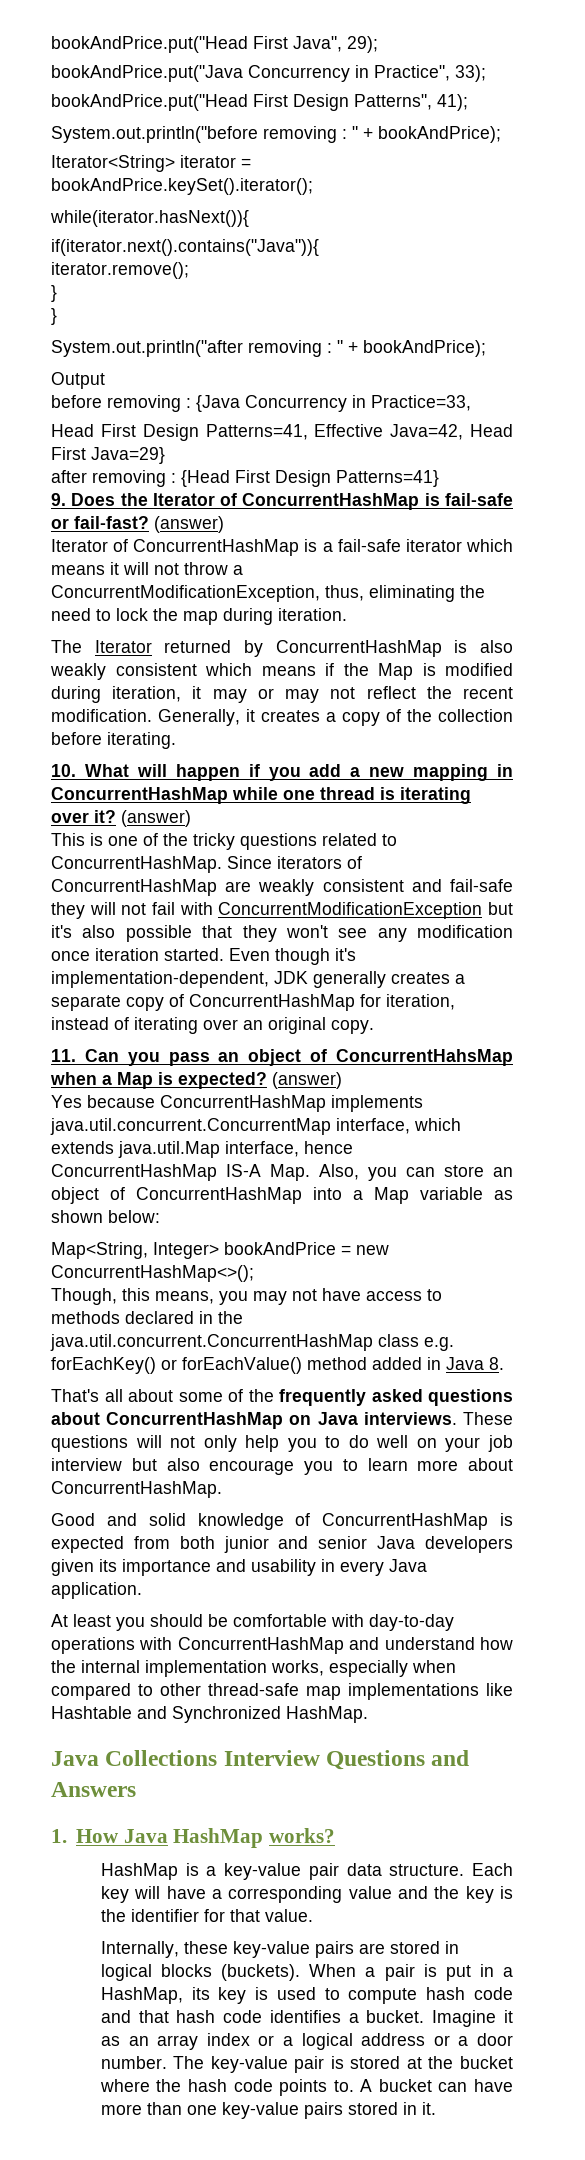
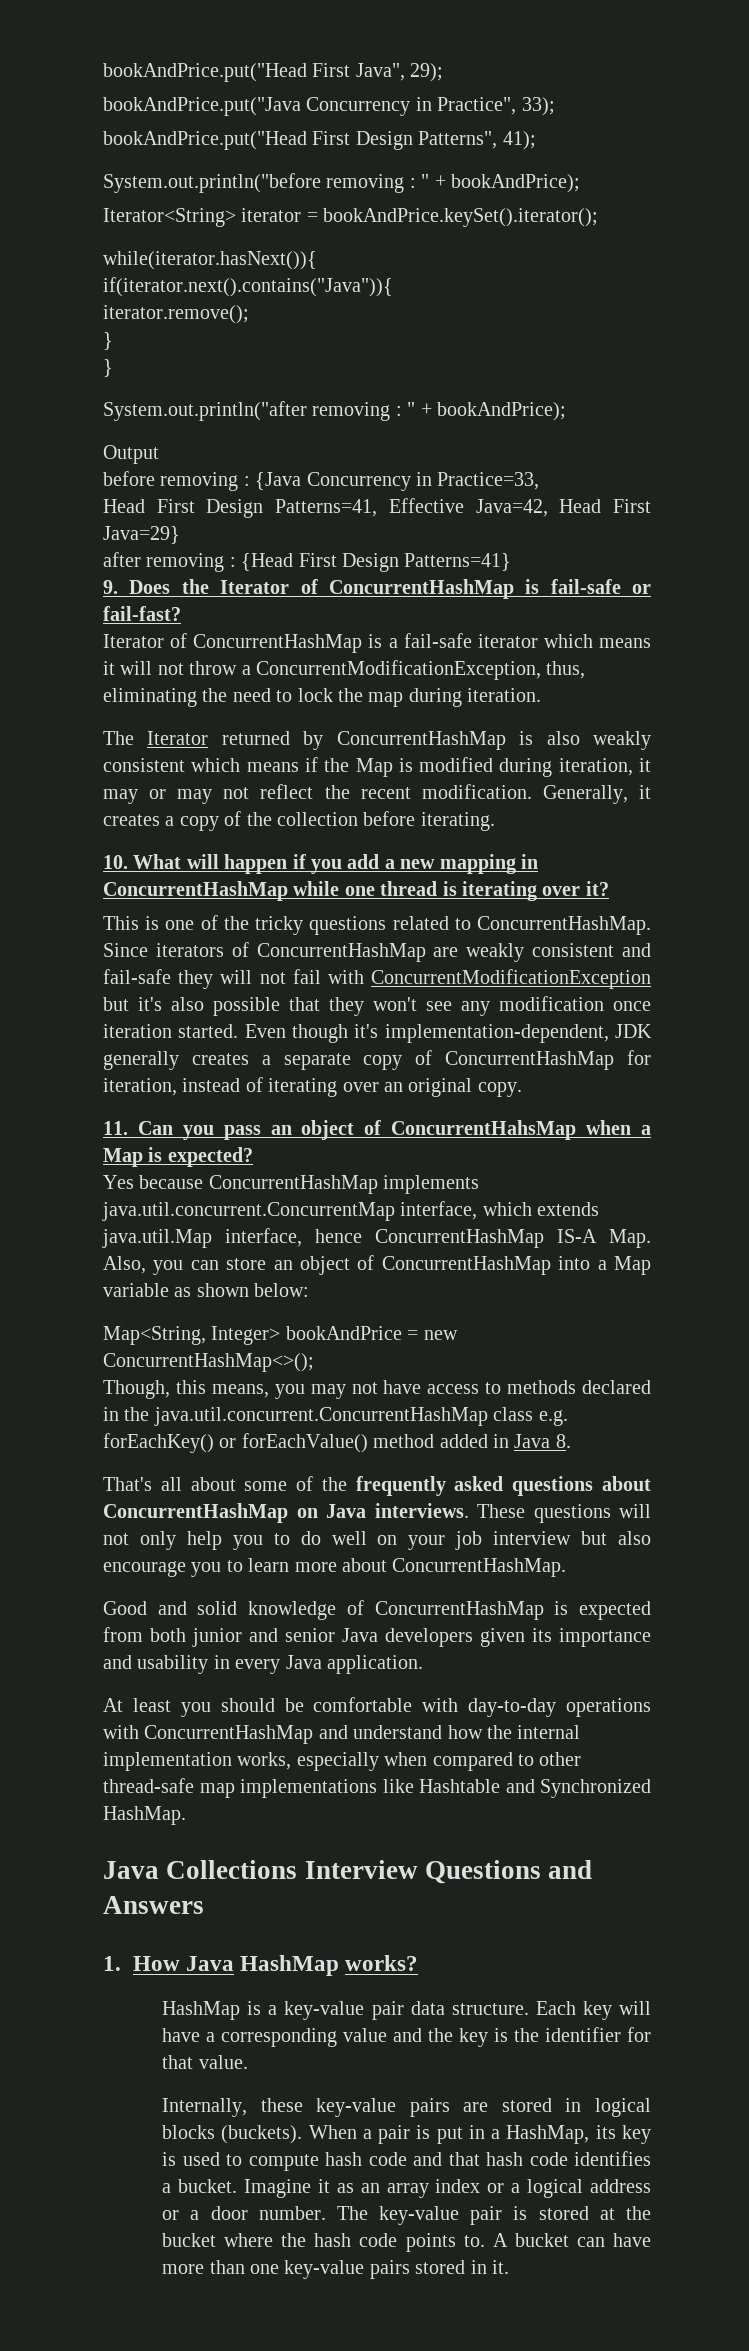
[154,516,224,533] (answer) -> (181, 613) none
[121,810,191,827] (answer) -> (609, 888) none
[272,1072,342,1089] (answer) -> (253, 1157) none

